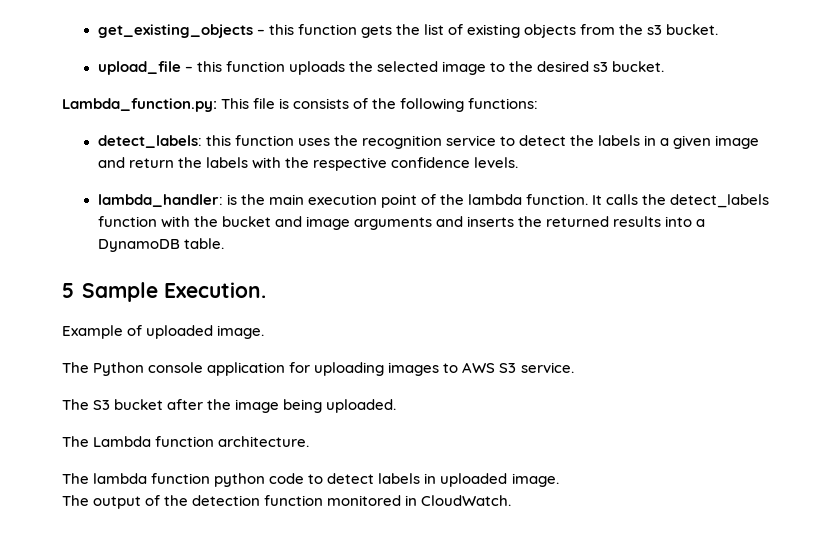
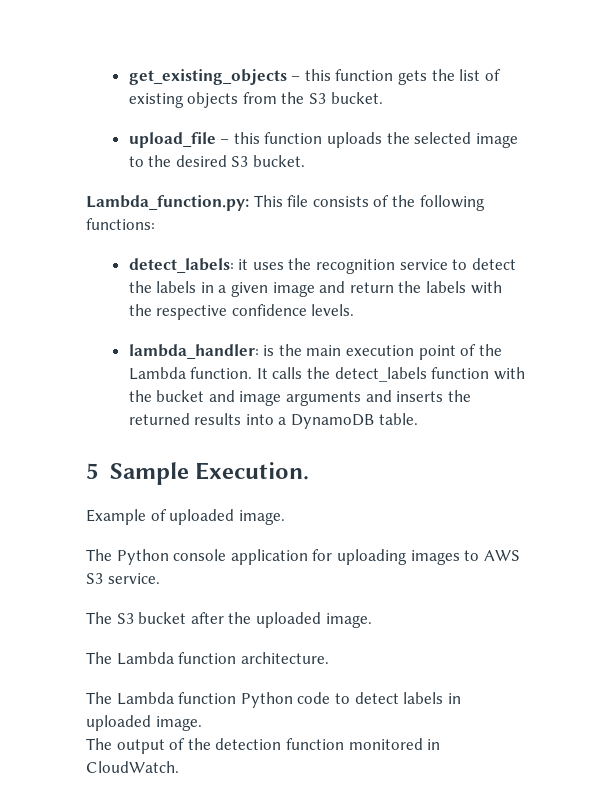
[647,25,663,35] s3 -> [309,93,327,104] S3
[593,62,609,72] s3 -> [231,156,249,167] S3
[279,98,290,109] is -> (309, 201) none
[205,135,294,146] this function -> [238,259,249,270] it
[468,194,523,205] lambda -> [128,367,186,380] Lambda
[235,399,397,413] image being uploaded. -> [255,612,372,628] uploaded image.
[93,473,266,487] lambda function python -> [116,692,293,708] Lambda function Python

